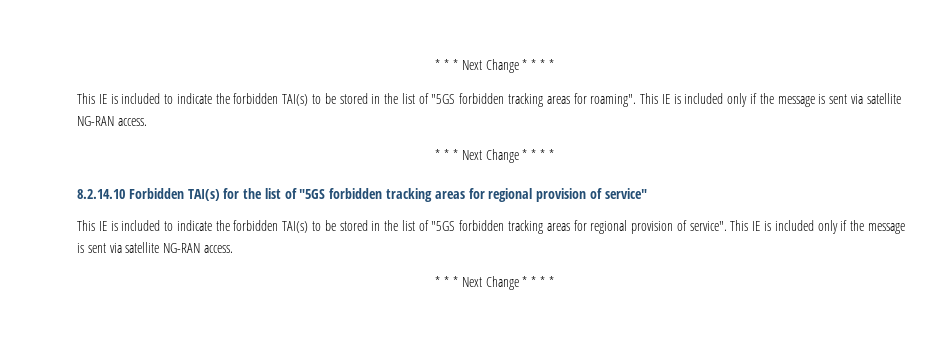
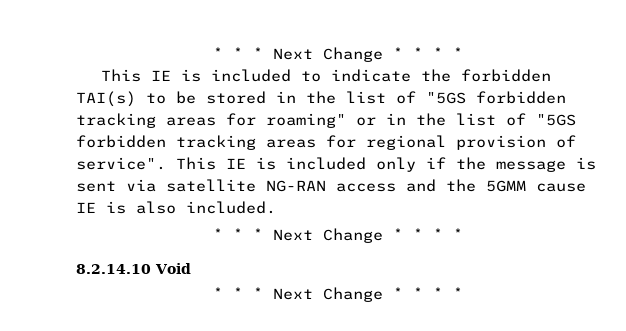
[590,93,901,107] [77,116,147,126] [435,149,554,163] [77,188,647,202] [77,220,368,233] roaming". This IE is included only if the message is sent via satellite NG-RAN access. // * * * Next Change * * * * // 8.2.14.10 Forbidden TAI(s) for the list of "5GS forbidden tracking areas for regional provision of service" // This IE is included to indicate the forbidden TAI(s) to be stored -> [266,113,376,128] roaming" or
[203,245,233,253] [435,276,554,290] access. // * * * Next Change * * * * -> [336,179,586,192] [76,201,276,214] [213,228,463,243] [76,263,191,274] [213,287,463,302] access and the 5GMM cause IE is also included. // * * * Next Change * * * * // 8.2.14.10 Void // * * * Next Change * * * *

